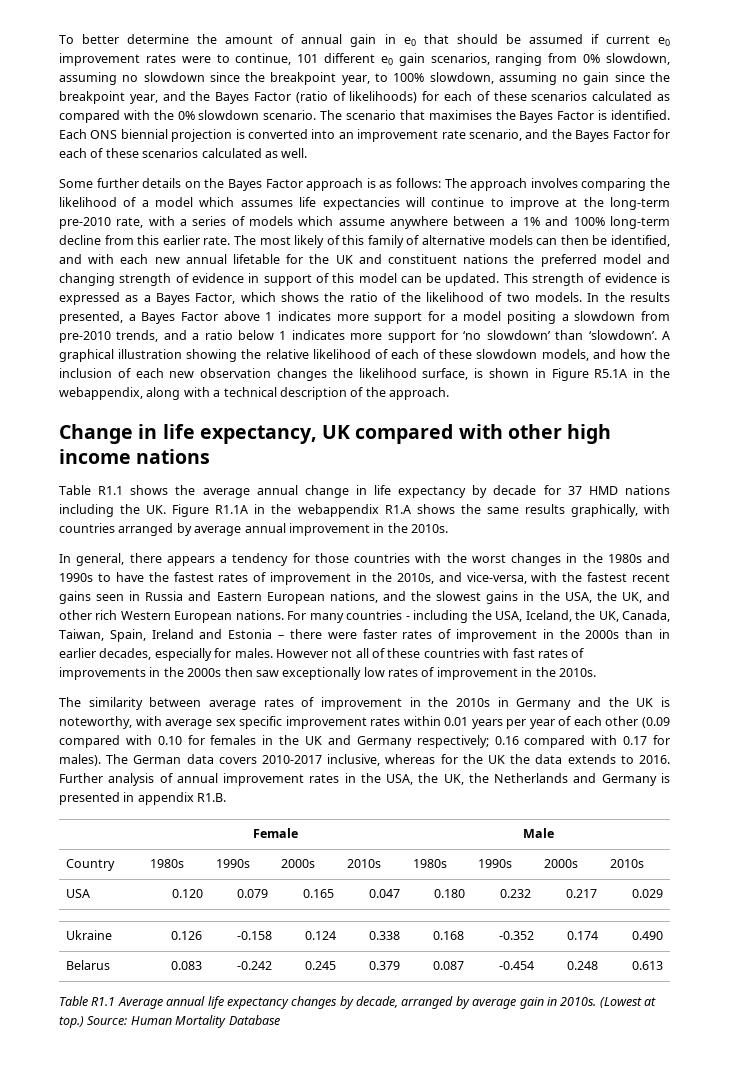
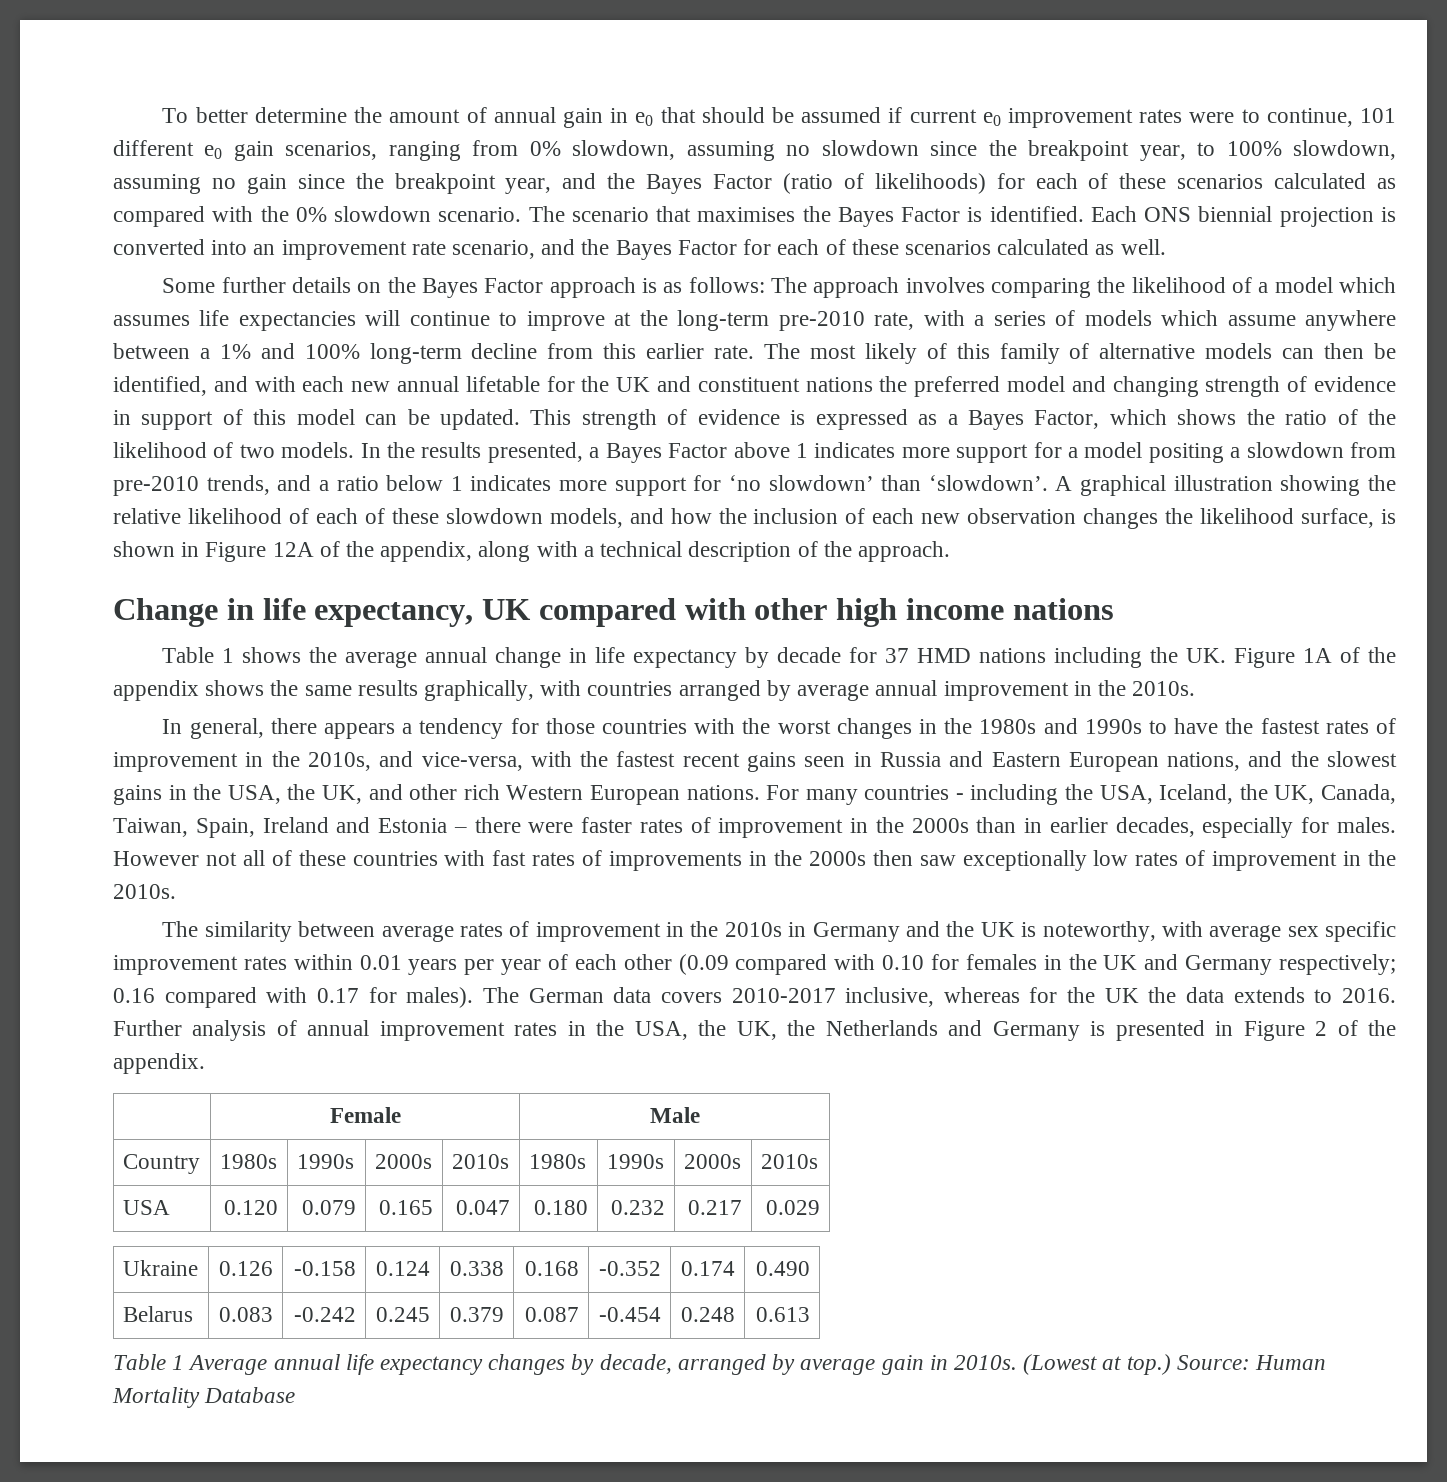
[594,368,670,378] [59,387,143,400] R5.1A in the webappendix, -> [272,541,473,562] 12A of the appendix,
[98,486,124,495] R1.1 -> [222,648,235,663] 1
[215,504,411,517] R1.1A in the webappendix R1.A -> [1303,647,1396,663] [113,680,199,701] 1A of the appendix
[137,792,227,805] appendix R1.B. -> [1243,1020,1396,1041] [113,1053,205,1074] Figure 2 of the appendix.
[91,997,116,1006] R1.1 -> [172,1355,185,1370] 1

